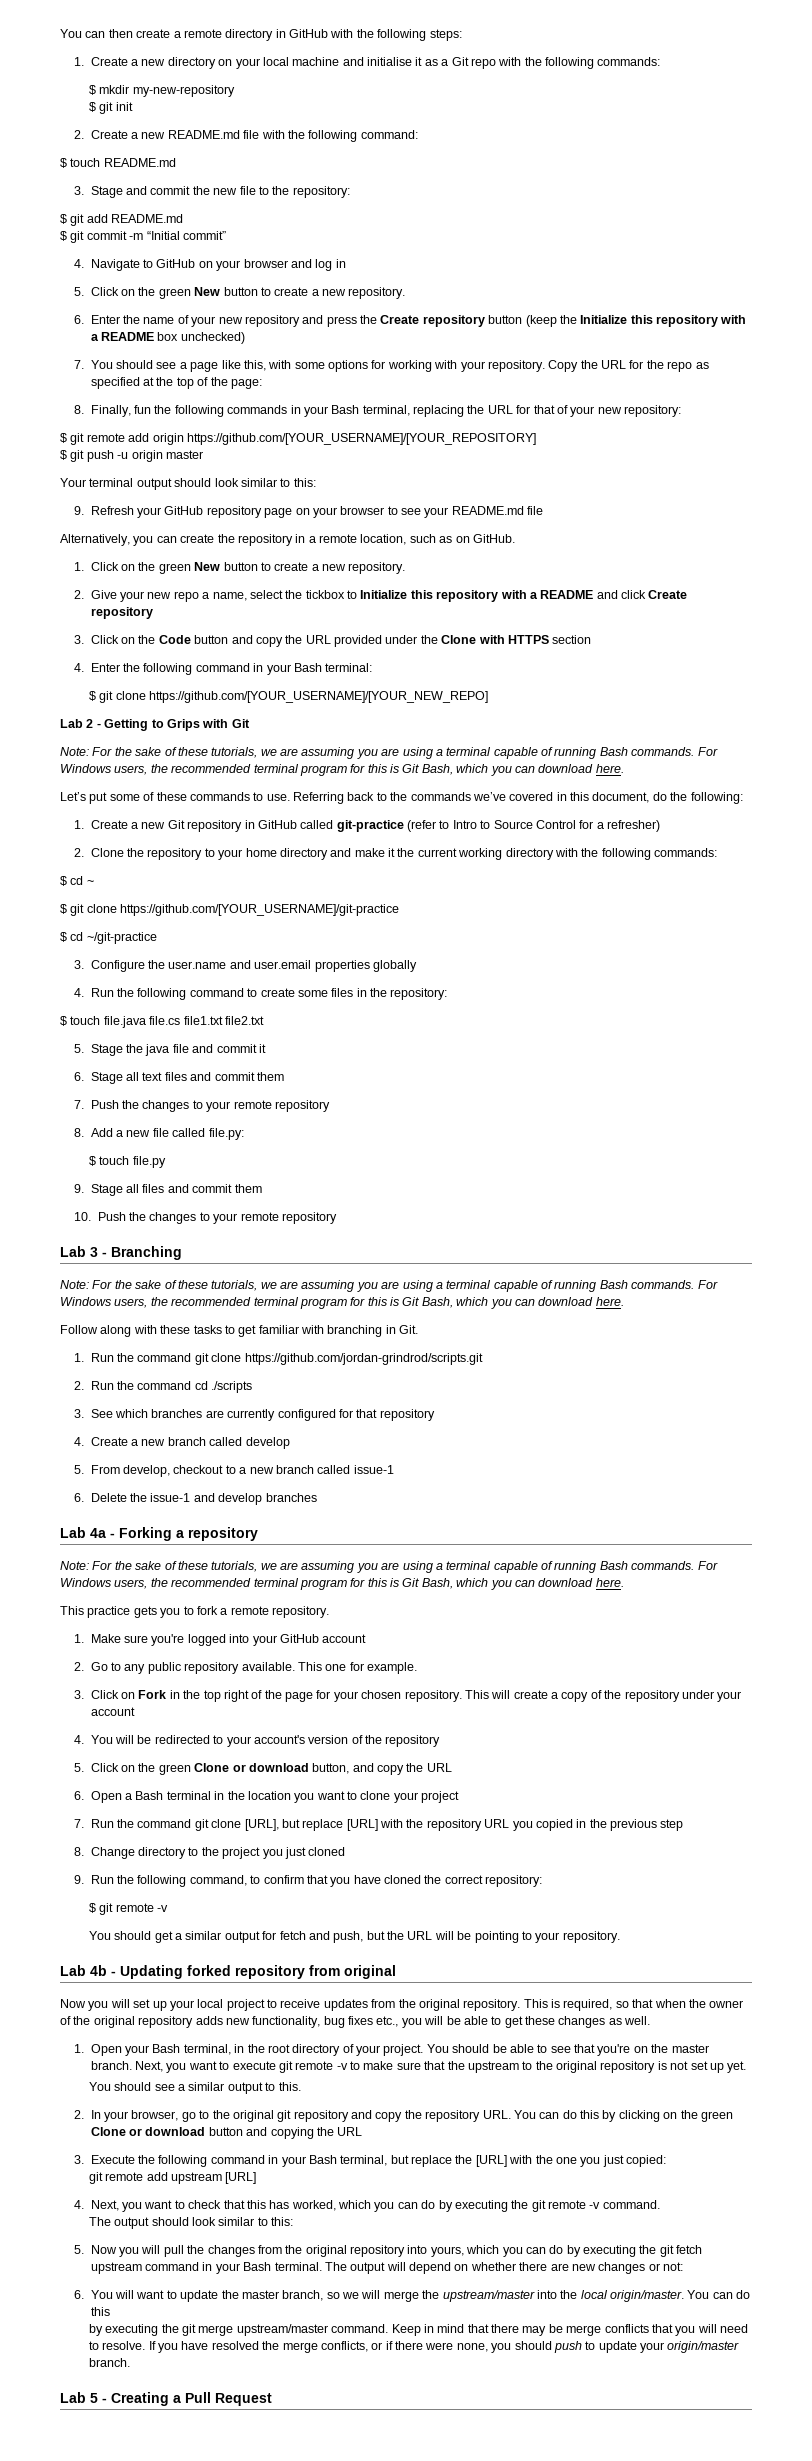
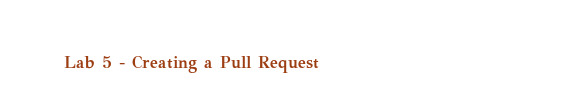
[60,29,462,41] [74,57,661,69] [88,85,235,97] [88,102,133,114] [74,130,418,142] [60,158,176,168] [74,186,350,198] [60,214,184,226] [60,231,226,243] [74,259,346,271] [74,287,406,299] [74,315,747,327] [90,332,245,344] [74,360,709,372] [90,377,262,389] [74,405,682,417] [60,433,536,445] [60,450,203,462] [60,478,316,490] [74,506,544,518] [60,534,515,546] [74,562,406,574] [74,590,688,602] [90,607,153,619] [74,635,592,647] [74,663,373,675] [88,691,489,703] [60,719,250,731] [60,747,718,759] [60,764,624,776] [60,792,743,804] [74,820,661,832] [74,848,718,860] [60,876,94,886] [60,904,400,916] [60,932,157,944] [74,960,417,972] [74,988,448,1000] [60,1016,264,1028] [74,1044,266,1056] [74,1072,284,1084] [74,1100,330,1112] [74,1128,244,1140] [88,1156,166,1168] [74,1184,262,1196] [74,1212,337,1224] [60,1246,182,1260] [60,1280,718,1292] [60,1297,624,1309] [60,1325,419,1337] [74,1353,483,1365] [74,1381,253,1393] [74,1409,435,1421] [74,1437,290,1449] [74,1465,394,1477] [74,1493,317,1505] [60,1527,258,1541] [60,1561,718,1573] [60,1578,624,1590] [60,1606,329,1618] [74,1634,367,1646] [74,1662,418,1674] [74,1690,742,1702] [90,1707,135,1716] [74,1735,441,1747] [74,1763,452,1775] [74,1791,460,1803] [74,1819,684,1831] [74,1847,346,1859] [74,1875,543,1887] [88,1903,169,1915] [88,1931,620,1943] [60,1965,396,1979] [60,1999,744,2011] [60,2016,651,2028] [74,2044,709,2056] [90,2061,747,2073] [88,2082,301,2094] [74,2110,733,2122] [90,2127,363,2139] [74,2155,667,2167] [88,2172,257,2184] [74,2200,660,2212] [88,2217,294,2229] [74,2245,703,2257] [90,2262,684,2274] [74,2290,751,2302] [90,2307,110,2316] [88,2324,749,2336] [88,2341,740,2353] [88,2358,130,2367] You can then create a remote directory in GitHub with the following steps: // 1. Create a new directory on your local machine and initialise it as a Git repo with the following commands: // $ mkdir my-new-repository // $ git init // 2. Create a new README.md file with the following command: // $ touch README.md // 3. Stage and commit the new file to the repository: // $ git add README.md // $ git commit -m “Initial commit” // 4. Navigate to GitHub on your browser and log in // 5. Click on the green New button to create a new repository. // 6. Enter the name of your new repository and press the Create repository button (keep the Initialize this repository with a README box unchecked) // 7. You should see a page like this, with some options for working with your repository. Copy the URL for the repo as specified at the top of the page: // 8. Finally, fun the following commands in your Bash terminal, replacing the URL for that of your new repository: // $ git remote add origin https://github.com/[YOUR_USERNAME]/[YOUR_REPOSITORY] // $ git push -u origin master // Your terminal output should look similar to this: // 9. Refresh your GitHub repository page on your browser to see your README.md file // Alternatively, you can create the repository in a remote location, such as on GitHub. // 1. Click on the green New button to create a new repository. // 2. Give your new repo a name, select the tickbox to Initialize this repository with a README and click Create repository // 3. Click on the Code button and copy the URL provided under the Clone with HTTPS section // 4. Enter the following command in your Bash terminal: // $ git clone https://github.com/[YOUR_USERNAME]/[YOUR_NEW_REPO] // Lab 2 - Getting to Grips with Git // Note: For the sake of these tutorials, we are assuming you are using a terminal capable of running Bash commands. For Windows users, the recommended terminal program for this is Git Bash, which you can download here. // Let’s put some of these commands to use. Referring back to the commands we’ve covered in this document, do the following: // 1. Create a new Git repository in GitHub called git-practice (refer to Intro to Source Control for a refresher) // 2. Clone the repository to your home directory and make it the current working directory with the following commands: // $ cd ~ // $ git clone https://github.com/[YOUR_USERNAME]/git-practice // $ cd ~/git-practice // 3. Configure the user.name and user.email properties globally // 4. Run the following command to create some files in the repository: // $ touch file.java file.cs file1.txt file2.txt // 5. Stage the java file and commit it // 6. Stage all text files and commit them // 7. Push the changes to your remote repository // 8. Add a new file called file.py: // $ touch file.py // 9. Stage all files and commit them // 10. Push the changes to your remote repository // Lab 3 - Branching // Note: For the sake of these tutorials, we are assuming you are using a terminal capable of running Bash commands. For Windows users, the recommended terminal program for this is Git Bash, which you can download here. // Follow along with these tasks to get familiar with branching in Git. // 1. Run the command git clone https://github.com/jordan-grindrod/scripts.git // 2. Run the command cd ./scripts // 3. See which branches are currently configured for that repository // 4. Create a new branch called develop // 5. From develop, checkout to a new branch called issue-1 // 6. Delete the issue-1 and develop branches // Lab 4a - Forking a repository // Note: For the sake of these tutorials, we are assuming you are using a terminal capable of running Bash commands. For Windows users, the recommended terminal program for this is Git Bash, which you can download here. // This practice gets you to fork a remote repository. // 1. Make sure you're logged into your GitHub account // 2. Go to any public repository available. This one for example. // 3. Click on Fork in the top right of the page for your chosen repository. This will create a copy of the repository under your account // 4. You will be redirected to your account's version of the repository // 5. Click on the green Clone or download button, and copy the URL // 6. Open a Bash terminal in the location you want to clone your project // 7. Run the command git clone [URL], but replace [URL] with the repository URL you copied in the previous step // 8. Change directory to the project you just cloned // 9. Run the following command, to confirm that you have cloned the correct repository: // $ git remote -v // You should get a similar output for fetch and push, but the URL will be pointing to your repository. // Lab 4b - Updating forked repository from original // Now you will set up your local project to receive updates from the original repository. This is required, so that when the owner of the original repository adds new functionality, bug fixes etc., you will be able to get these changes as well. // 1. Open your Bash terminal, in the root directory of your project. You should be able to see that you're on the master branch. Next, you want to execute git remote -v to make sure that the upstream to the original repository is not set up yet. // You should see a similar output to this. // 2. In your browser, go to the original git repository and copy the repository URL. You can do this by clicking on the green Clone or download button and copying the URL // 3. Execute the following command in your Bash terminal, but replace the [URL] with the one you just copied: // git remote add upstream [URL] // 4. Next, you want to check that this has worked, which you can do by executing the git remote -v command. // The output should look similar to this: // 5. Now you will pull the changes from the original repository into yours, which you can do by executing the git fetch upstream command in your Bash terminal. The output will depend on whether there are new changes or not: // 6. You will want to update the master branch, so we will merge the upstream/master into the local origin/master. You can do this // by executing the git merge upstream/master command. Keep in mind that there may be merge conflicts that you will need to resolve. If you have resolved the merge conflicts, or if there were none, you should push to update your origin/master branch. // -> (64, 62) none

